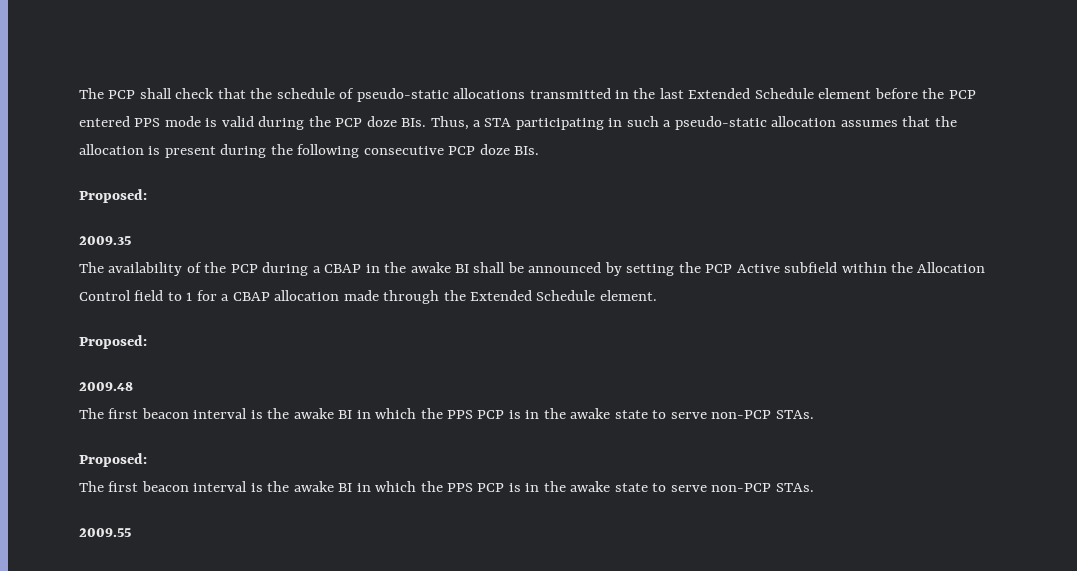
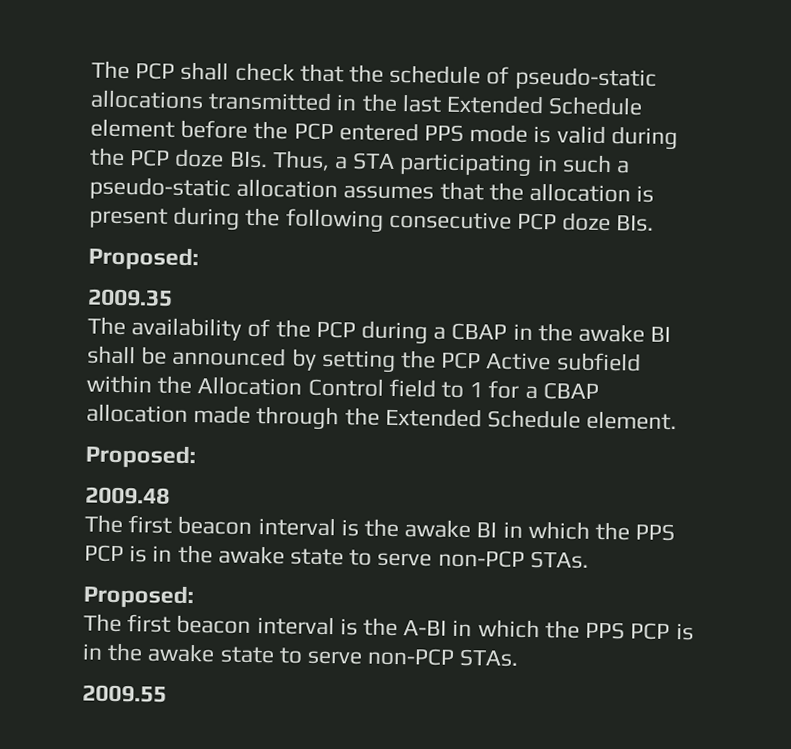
[293,481,353,492] awake BI -> [403,620,448,636] A-BI

